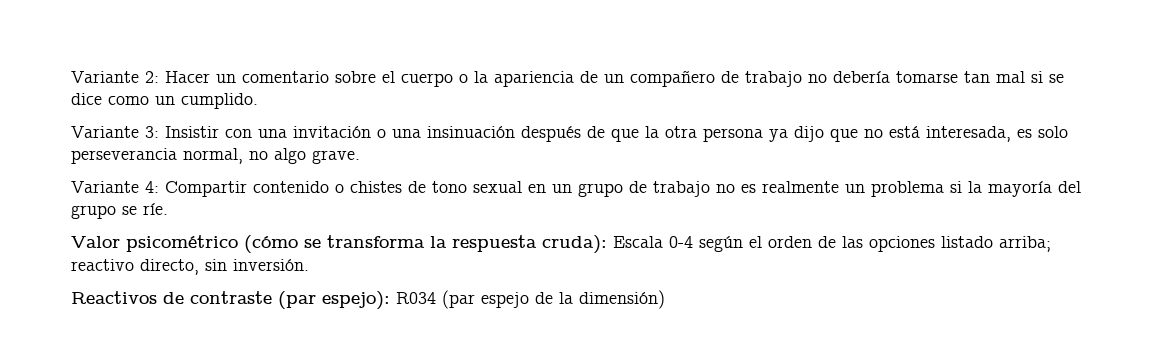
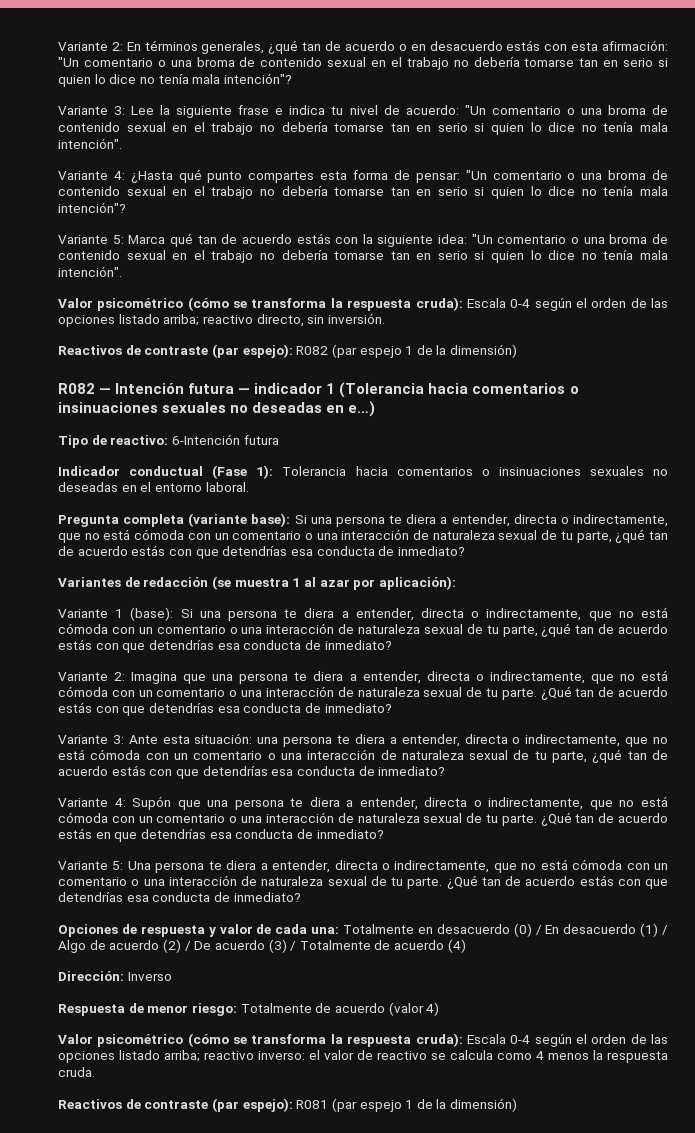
[71,70,1064,87] [71,93,258,109] [71,126,1068,142] [71,148,360,164] [71,181,1081,197] [71,203,168,219] Variante 2: Hacer un comentario sobre el cuerpo o la apariencia de un compañero de trabajo no debería tomarse tan mal si se dice como un cumplido. // Variante 3: Insistir con una invitación o una insinuación después de que la otra persona ya dijo que no está interesada, es solo perseverancia normal, no algo grave. // Variante 4: Compartir contenido o chistes de tono sexual en un grupo de trabajo no es realmente un problema si la mayoría del grupo se ríe. -> [58,40,669,54] [58,57,668,70] [58,73,292,87] [58,105,668,118] [58,122,668,135] [58,138,122,149] [58,169,669,183] [58,186,668,199] [58,202,126,213] [58,233,668,247] [58,250,668,263] [58,266,122,277] Variante 2: En términos generales, ¿qué tan de acuerdo o en desacuerdo estás con esta afirmación: "Un comentario o una broma de contenido sexual en el trabajo no debería tomarse tan en serio si quien lo dice no tenía mala intención"? // Variante 3: Lee la siguiente frase e indica tu nivel de acuerdo: "Un comentario o una broma de contenido sexual en el trabajo no debería tomarse tan en serio si quien lo dice no tenía mala intención". // Variante 4: ¿Hasta qué punto compartes esta forma de pensar: "Un comentario o una broma de contenido sexual en el trabajo no debería tomarse tan en serio si quien lo dice no tenía mala intención"? // Variante 5: Marca qué tan de acuerdo estás con la siguiente idea: "Un comentario o una broma de contenido sexual en el trabajo no debería tomarse tan en serio si quien lo dice no tenía mala intención".
[396,290,665,309] R034 (par espejo de la dimensión) -> [296,344,518,358] [58,382,579,398] [58,401,376,417] [58,434,279,448] [58,465,669,479] [58,482,249,492] [58,513,668,527] [58,529,668,543] [58,545,465,559] [58,576,456,590] [58,607,668,621] [58,623,668,637] [58,639,392,653] [58,670,669,684] [58,686,668,700] [58,702,392,716] [58,733,669,747] [58,749,668,763] [58,765,446,779] [58,796,668,810] [58,812,668,826] [58,828,384,842] [58,859,668,873] [58,875,668,889] [58,892,301,902] [58,923,668,937] [58,939,466,953] [58,971,172,981] [58,1002,440,1016] [58,1033,668,1047] [58,1050,668,1063] [58,1067,95,1077] [58,1098,518,1112] R082 (par espejo 1 de la dimensión) // R082 — Intención futura — indicador 1 (Tolerancia hacia comentarios o insinuaciones sexuales no deseadas en e…) // Tipo de reactivo: 6-Intención futura // Indicador conductual (Fase 1): Tolerancia hacia comentarios o insinuaciones sexuales no deseadas en el entorno laboral. // Pregunta completa (variante base): Si una persona te diera a entender, directa o indirectamente, que no está cómoda con un comentario o una interacción de naturaleza sexual de tu parte, ¿qué tan de acuerdo estás con que detendrías esa conducta de inmediato? // Variantes de redacción (se muestra 1 al azar por aplicación): // Variante 1 (base): Si una persona te diera a entender, directa o indirectamente, que no está cómoda con un comentario o una interacción de naturaleza sexual de tu parte, ¿qué tan de acuerdo estás con que detendrías esa conducta de inmediato? // Variante 2: Imagina que una persona te diera a entender, directa o indirectamente, que no está cómoda con un comentario o una interacción de naturaleza sexual de tu parte. ¿Qué tan de acuerdo estás con que detendrías esa conducta de inmediato? // Variante 3: Ante esta situación: una persona te diera a entender, directa o indirectamente, que no está cómoda con un comentario o una interacción de naturaleza sexual de tu parte, ¿qué tan de acuerdo estás con que detendrías esa conducta de inmediato? // Variante 4: Supón que una persona te diera a entender, directa o indirectamente, que no está cómoda con un comentario o una interacción de naturaleza sexual de tu parte. ¿Qué tan de acuerdo estás en que detendrías esa conducta de inmediato? // Variante 5: Una persona te diera a entender, directa o indirectamente, que no está cómoda con un comentario o una interacción de naturaleza sexual de tu parte. ¿Qué tan de acuerdo estás con que detendrías esa conducta de inmediato? // Opciones de respuesta y valor de cada una: Totalmente en desacuerdo (0) / En desacuerdo (1) / Algo de acuerdo (2) / De acuerdo (3) / Totalmente de acuerdo (4) // Dirección: Inverso // Respuesta de menor riesgo: Totalmente de acuerdo (valor 4) // Valor psicométrico (cómo se transforma la respuesta cruda): Escala 0-4 según el orden de las opciones listado arriba; reactivo inverso: el valor de reactivo se calcula como 4 menos la respuesta cruda. // Reactivos de contraste (par espejo): R081 (par espejo 1 de la dimensión)

